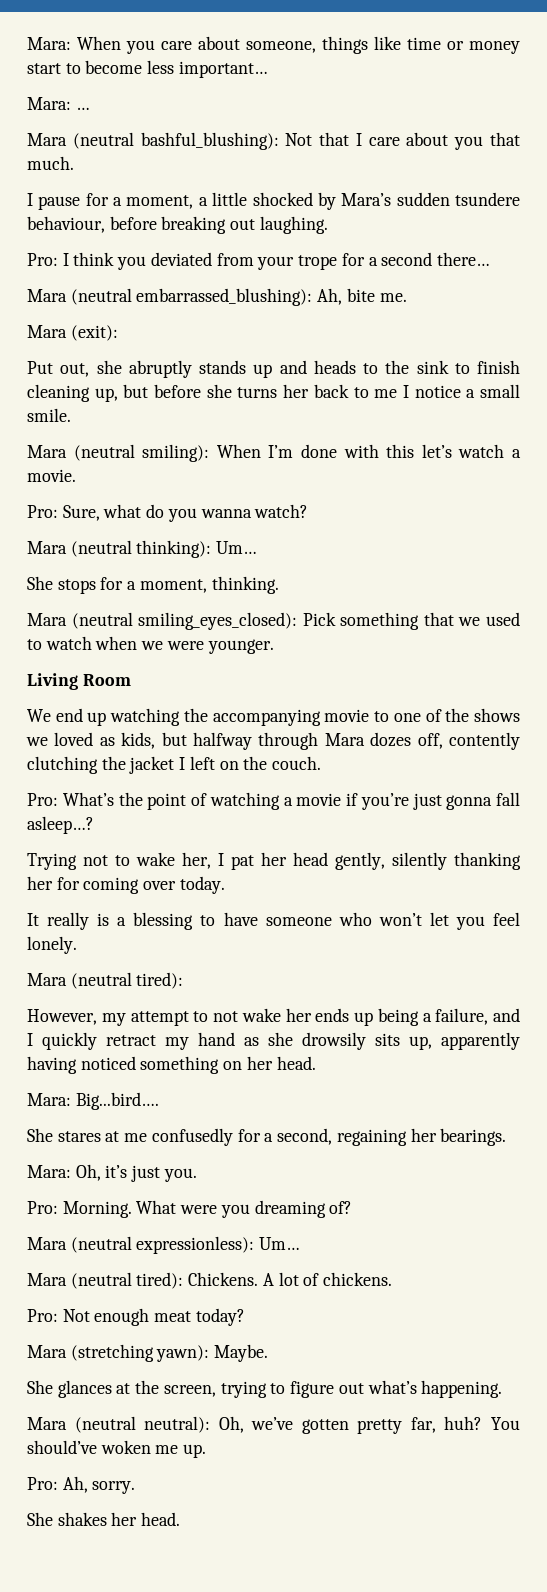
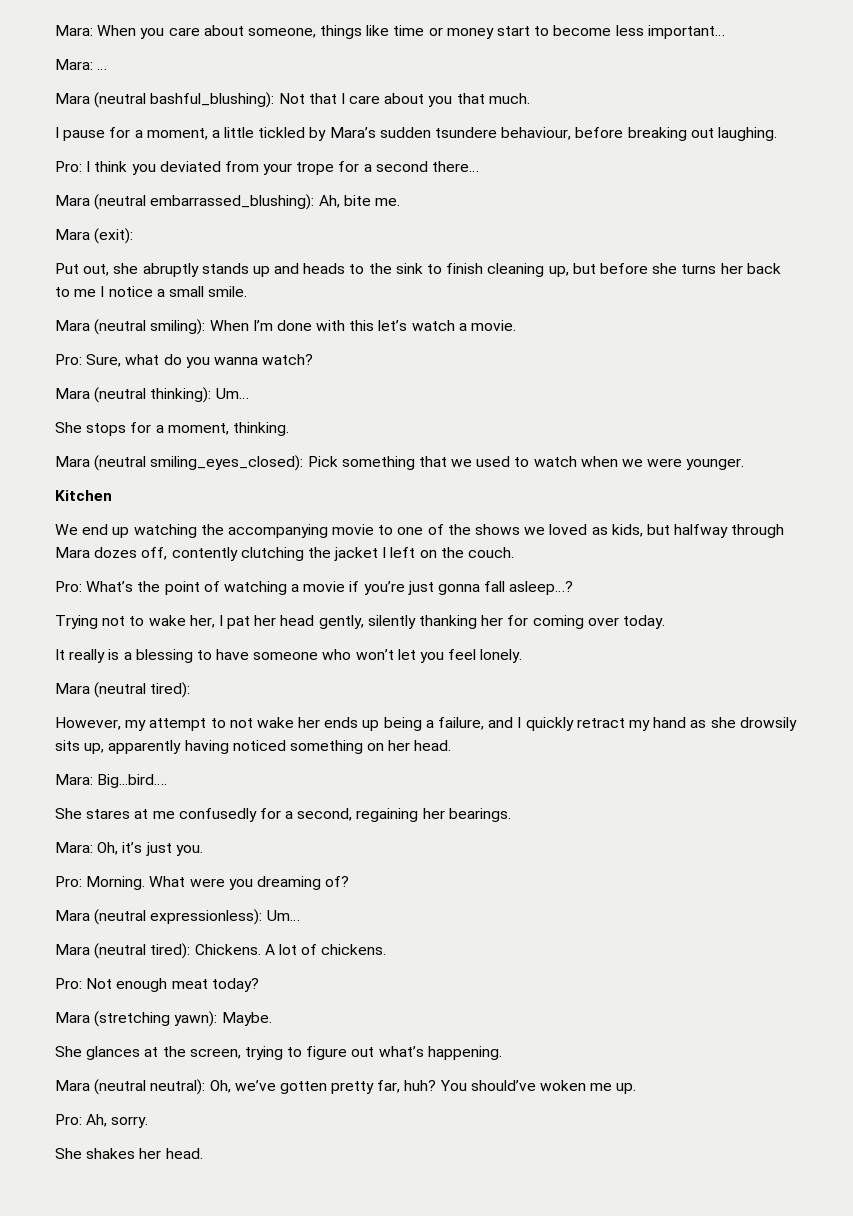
[252,192,313,206] shocked -> [258,127,306,138] tickled
[27,673,131,690] Living Room -> [55,490,112,501] Kitchen

